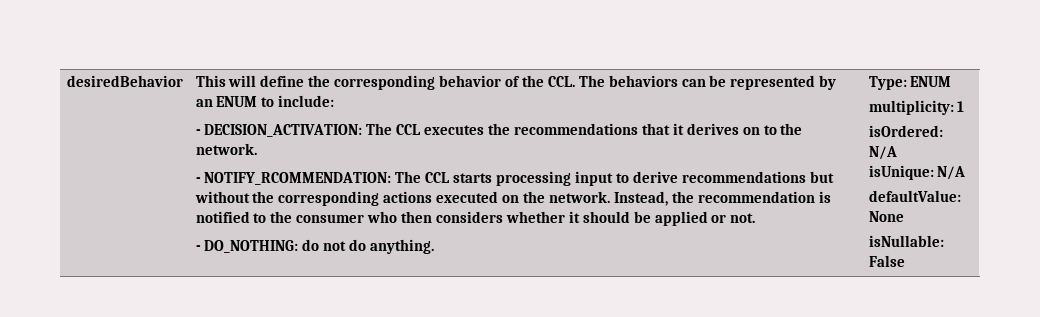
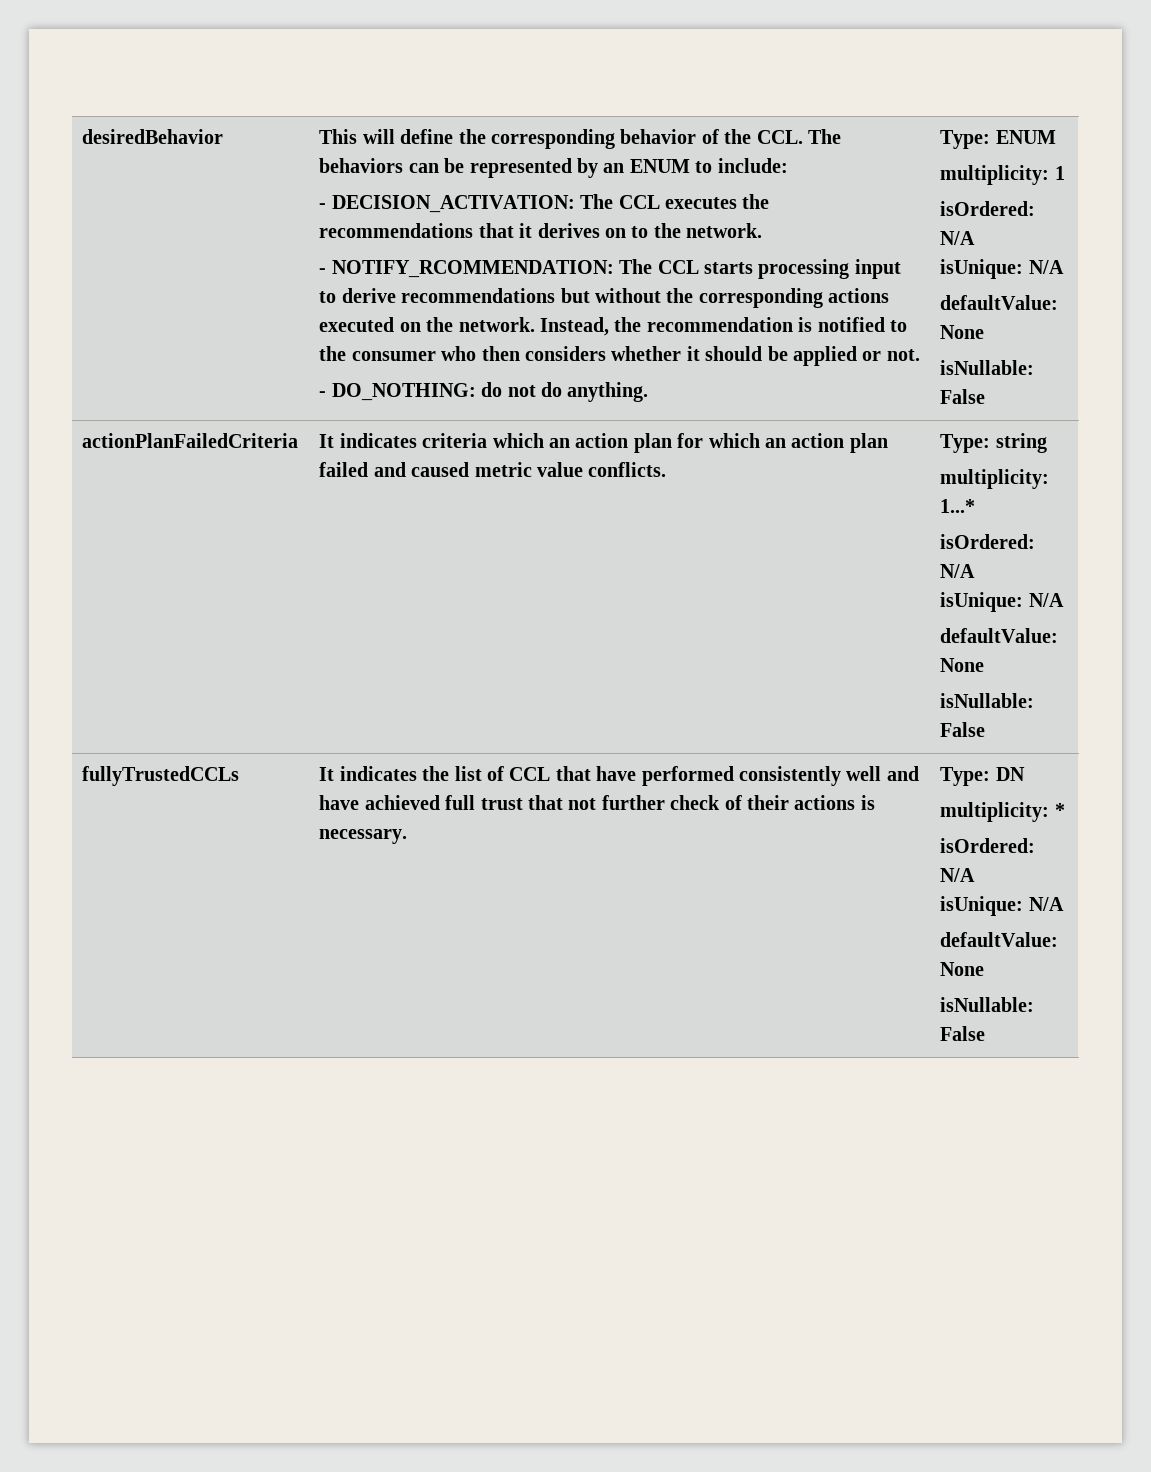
(905, 261) none -> [82,433,299,448] [319,433,888,453] [319,462,667,477] [940,433,1047,453] [940,469,1050,489] [940,499,976,513] [940,534,1036,549] [940,564,976,578] [940,592,1064,612] [940,628,1059,643] [940,658,985,672] [940,693,1035,708] [940,722,986,737] [82,766,240,786] [319,766,919,786] [319,795,875,810] [319,829,408,844] [940,767,1025,786] [940,802,1065,822] [940,838,1036,853] [940,868,976,882] [940,896,1064,916] [940,932,1059,947] [940,962,985,976] [940,997,1035,1012] [940,1026,986,1041] // actionPlanFailedCriteria | It indicates criteria which an action plan for which an action plan failed and caused metric value conflicts. | Type: string // multiplicity: 1...* // isOrdered: N/A // isUnique: N/A // defaultValue: None // isNullable: False // fullyTrustedCCLs | It indicates the list of CCL that have performed consistently well and have achieved full trust that not further check of their actions is necessary. | Type: DN // multiplicity: * // isOrdered: N/A // isUnique: N/A // defaultValue: None // isNullable: False

